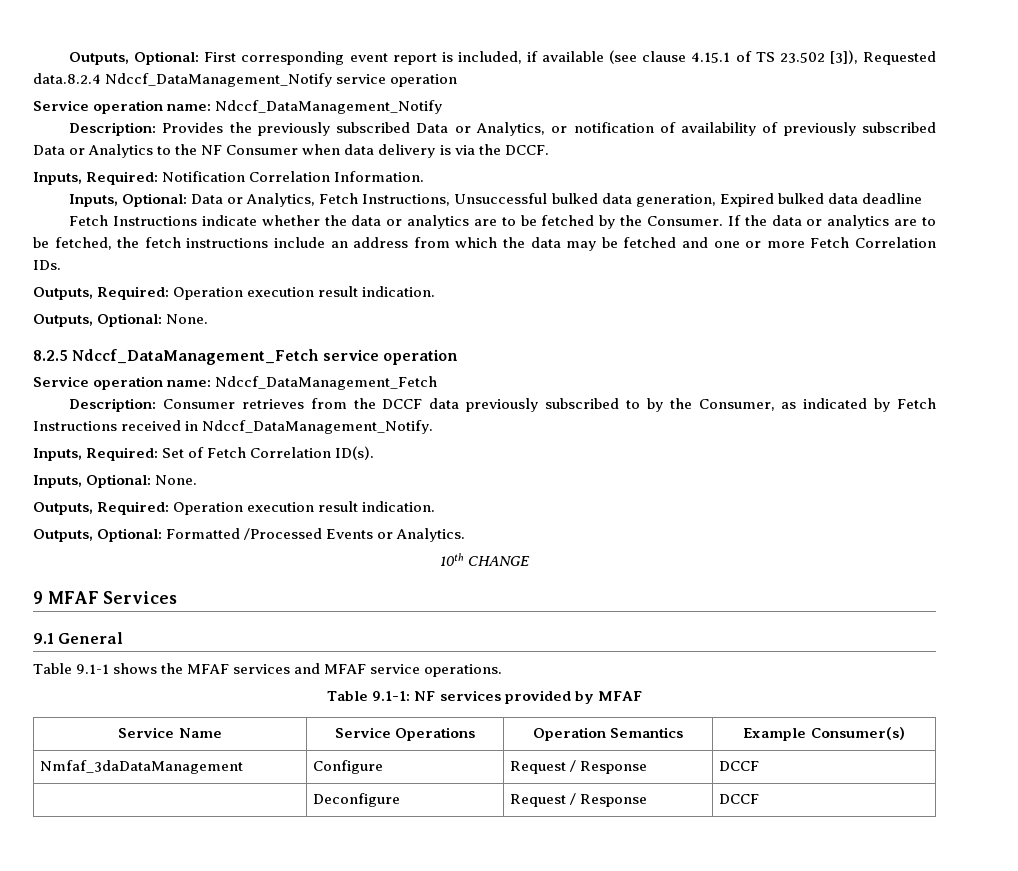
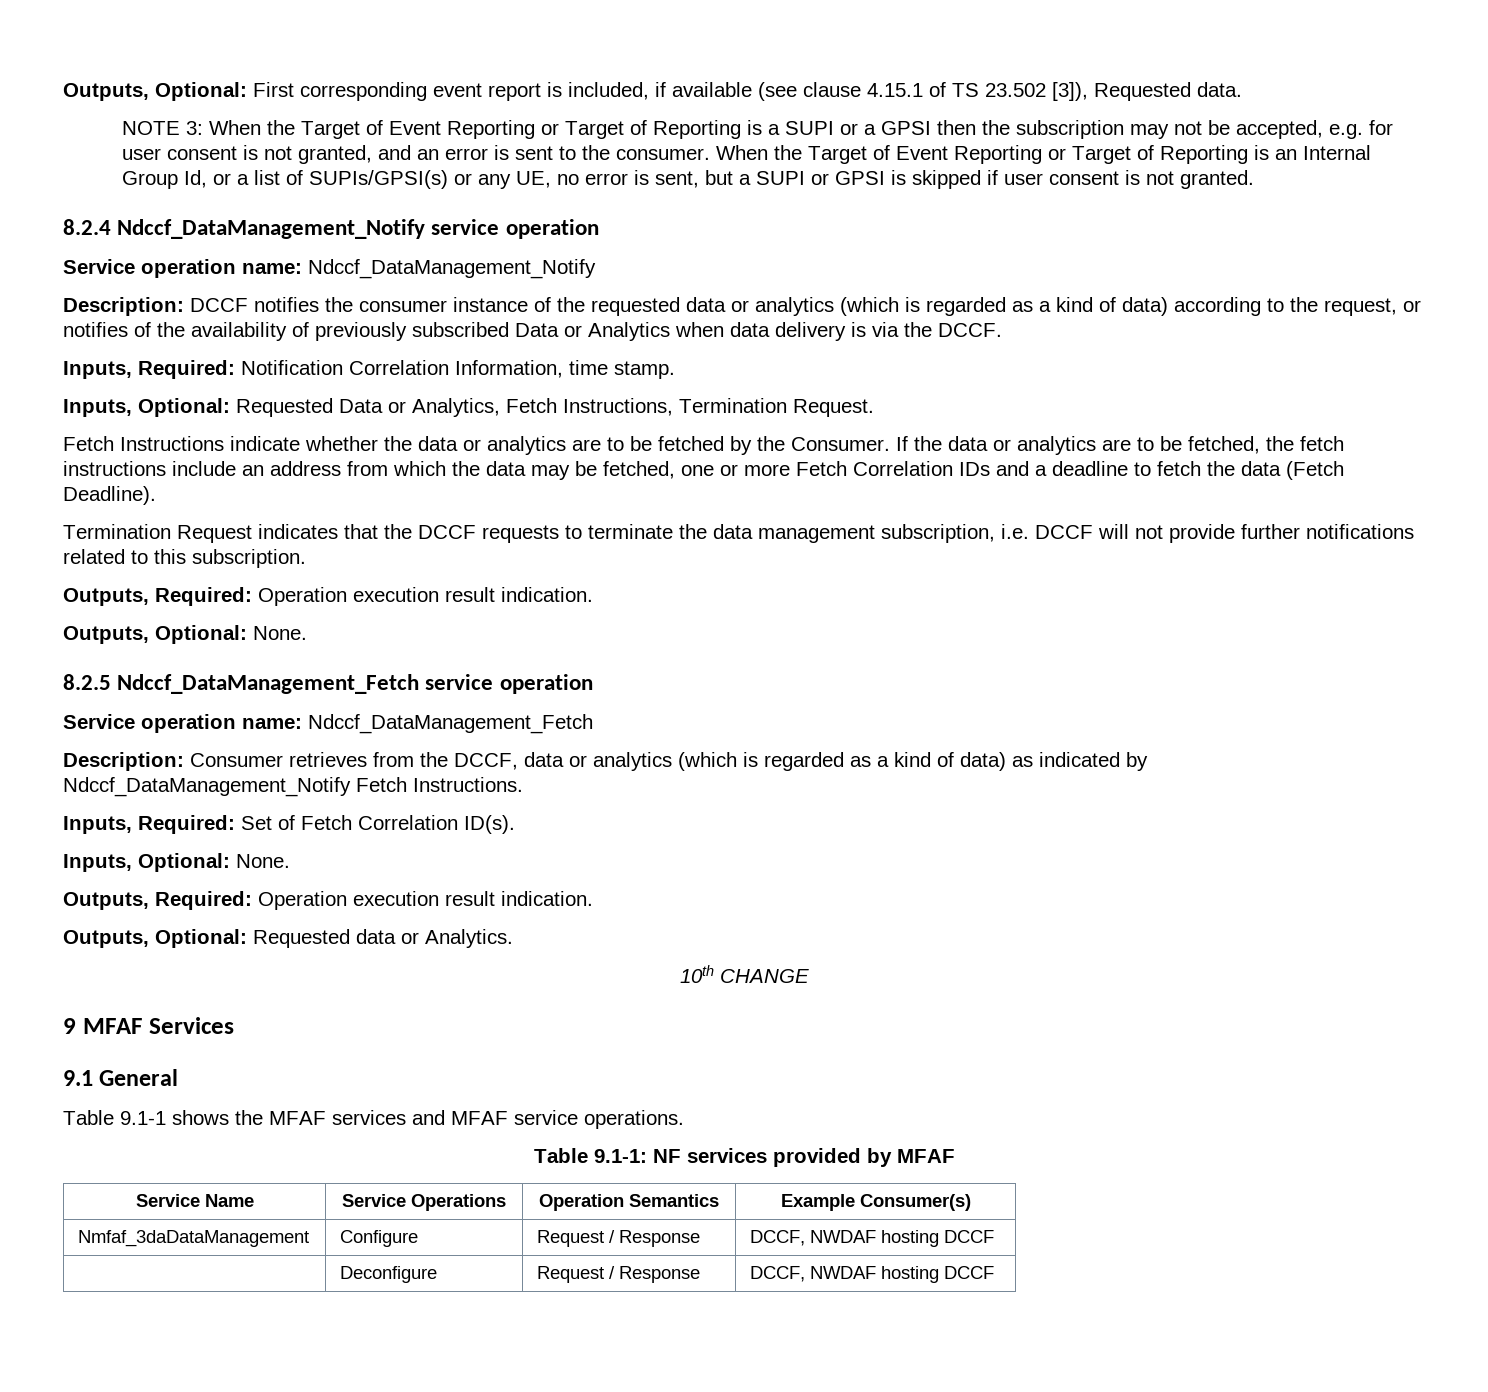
[33,73,101,84] data.8.2.4 -> [1197,82,1242,97] [121,120,1393,139] [121,145,1371,164] [121,170,1254,189] [63,219,111,235] data. // NOTE 3: When the Target of Event Reporting or Target of Reporting is a SUPI or a GPSI then the subscription may not be accepted, e.g. for user consent is not granted, and an error is sent to the consumer. When the Target of Event Reporting or Target of Reporting is an Internal Group Id, or a list of SUPIs/GPSI(s) or any UE, no error is sent, but a SUPI or GPSI is skipped if user consent is not granted. // 8.2.4
[162,122,676,136] Provides the previously subscribed Data or Analytics, or notification of -> [190,297,1421,316] [63,322,185,337] DCCF notifies the consumer instance of the requested data or analytics (which is regarded as a kind of data) according to the request, or notifies of the
[157,144,299,155] to the NF Consumer -> (670, 331) none
[334,171,425,182] [69,193,188,207] Information. // Inputs, Optional: -> [455,360,675,379] [63,398,333,417] Information, time stamp. // Inputs, Optional: Requested
[454,193,922,207] Unsuccessful bulked data generation, Expired bulked data deadline -> [679,398,874,417] Termination Request.
[623,237,709,248] fetched and -> [603,461,675,479] fetched,
[33,260,61,270] IDs. -> [959,461,1344,480] [63,486,156,505] [63,524,1414,543] [63,549,306,568] IDs and a deadline to fetch the data (Fetch Deadline). // Termination Request indicates that the DCCF requests to terminate the data management subscription, i.e. DCCF will not provide further notifications related to this subscription.
[382,398,936,412] [33,420,434,434] DCCF data previously subscribed to by the Consumer, as indicated by Fetch Instructions received in Ndccf_DataManagement_Notify. -> [454,752,1148,771] [63,777,523,797] DCCF, data or analytics (which is regarded as a kind of data) as indicated by Ndccf_DataManagement_Notify Fetch Instructions.
[166,528,374,540] Formatted /Processed Events -> [253,929,396,948] Requested data
(648, 767) none -> [750,1230,940,1247] DCCF, NWDAF hosting
(648, 800) none -> [750,1266,940,1283] DCCF, NWDAF hosting

